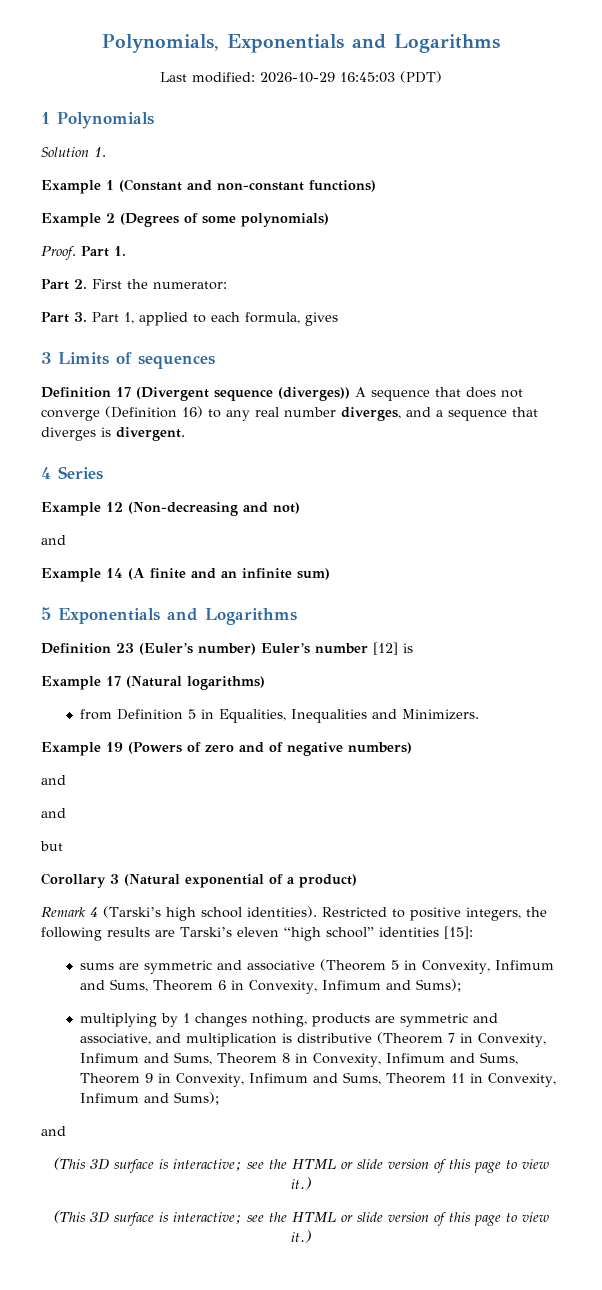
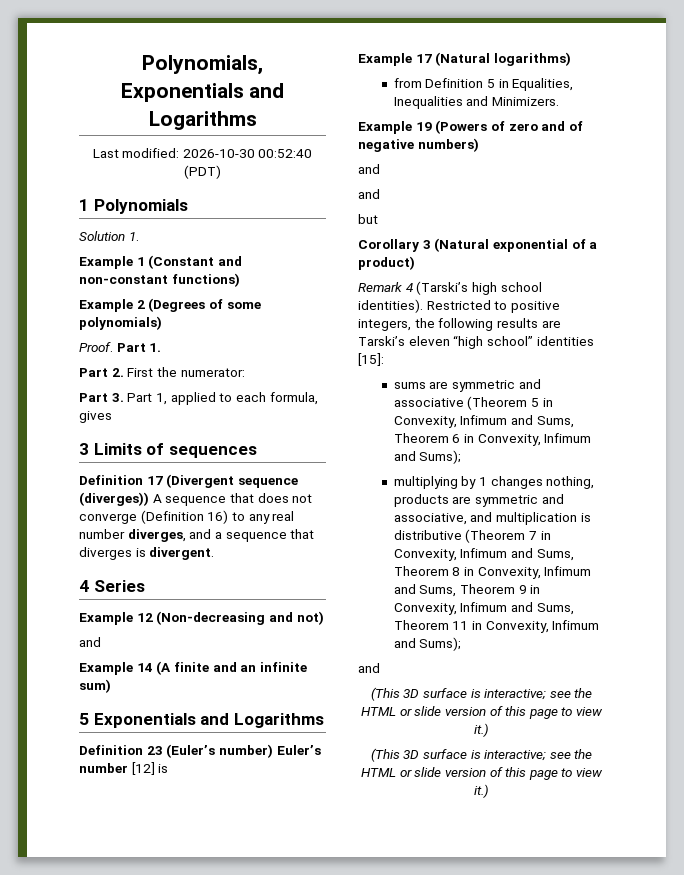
[260,72,395,83] 2026-10-29 16:45:03 -> [182,149,313,158] 2026-10-30 00:52:40

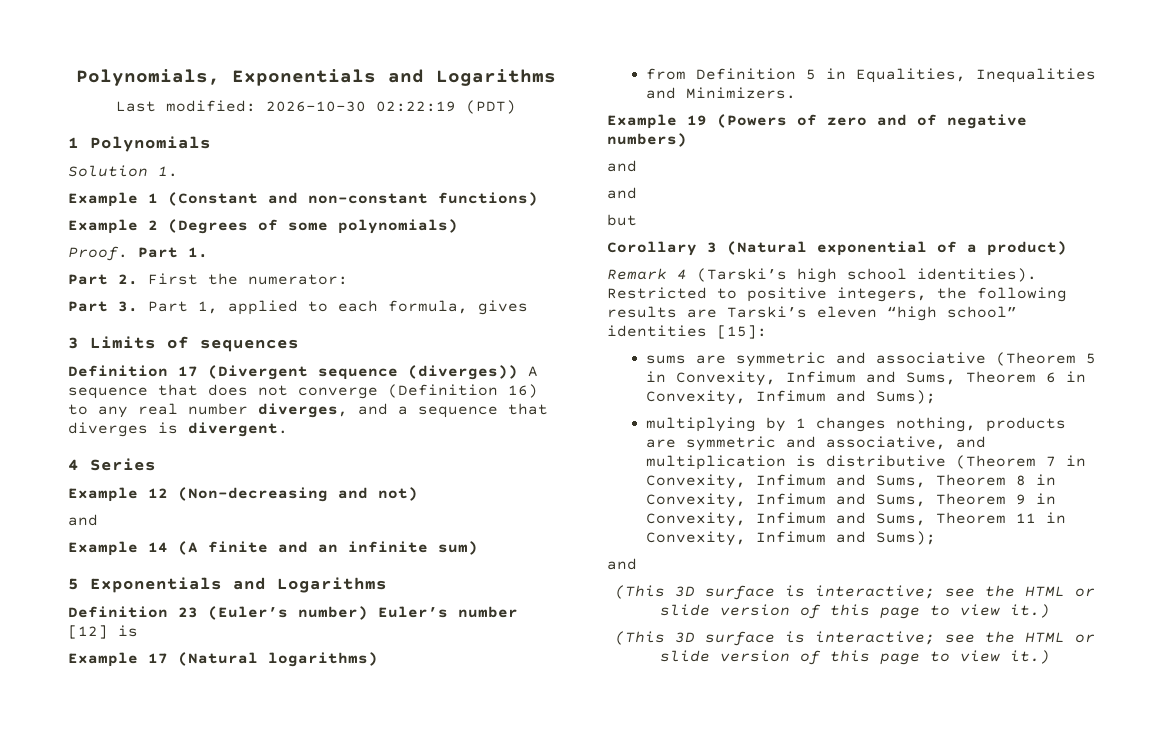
[258,149,313,158] 00:52:40 -> [375,101,456,112] 02:22:19

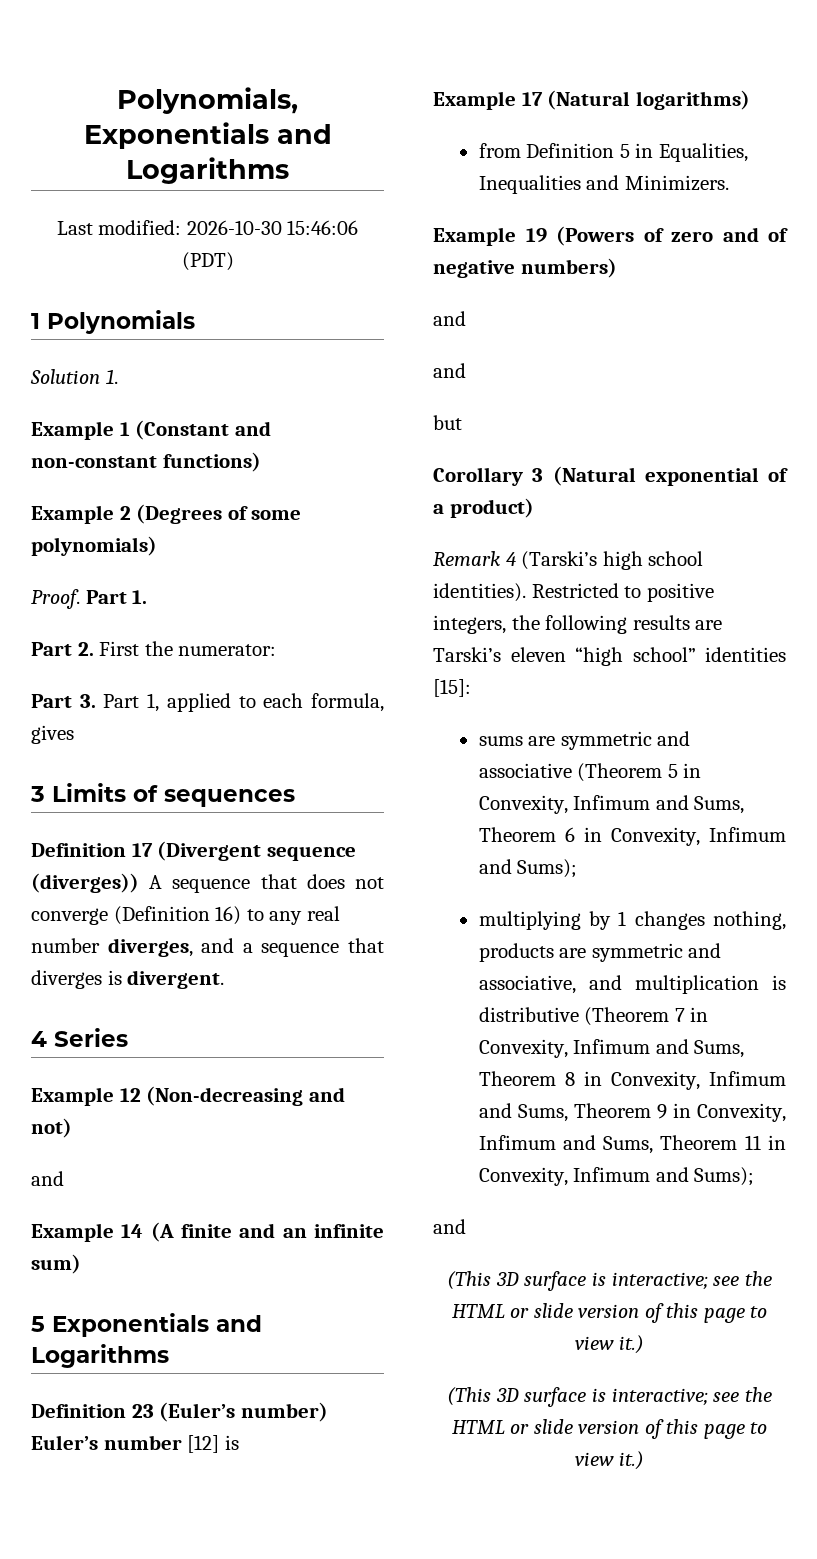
[375,101,456,112] 02:22:19 -> [287,220,359,235] 15:46:06

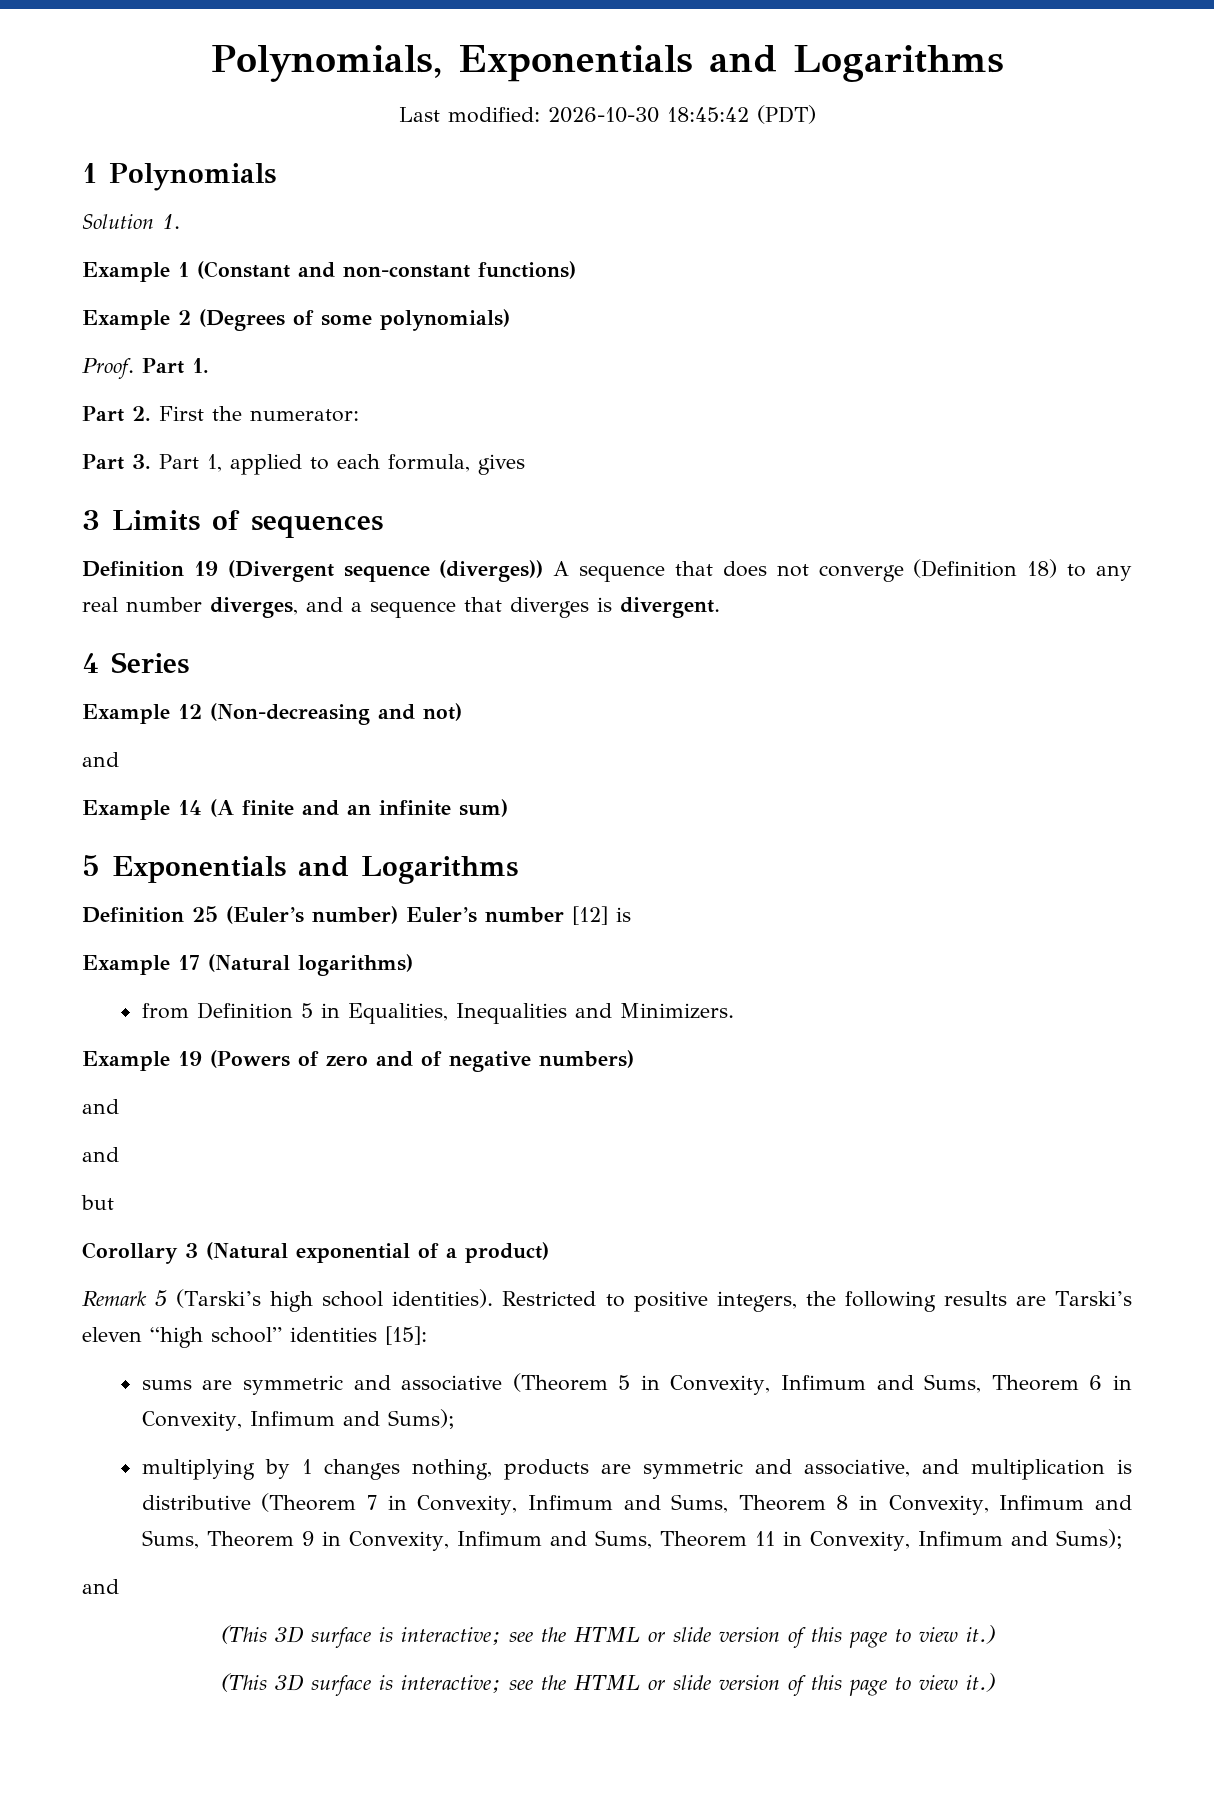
[287,220,359,235] 15:46:06 -> [666,107,749,122] 18:45:42
[131,843,153,857] 17 -> [193,561,218,576] 19
[215,906,242,925] 16) -> [1027,559,1058,578] 18)
[131,1404,154,1418] 23 -> [192,906,218,922] 25
[505,552,516,566] 4 -> [155,1290,168,1307] 5

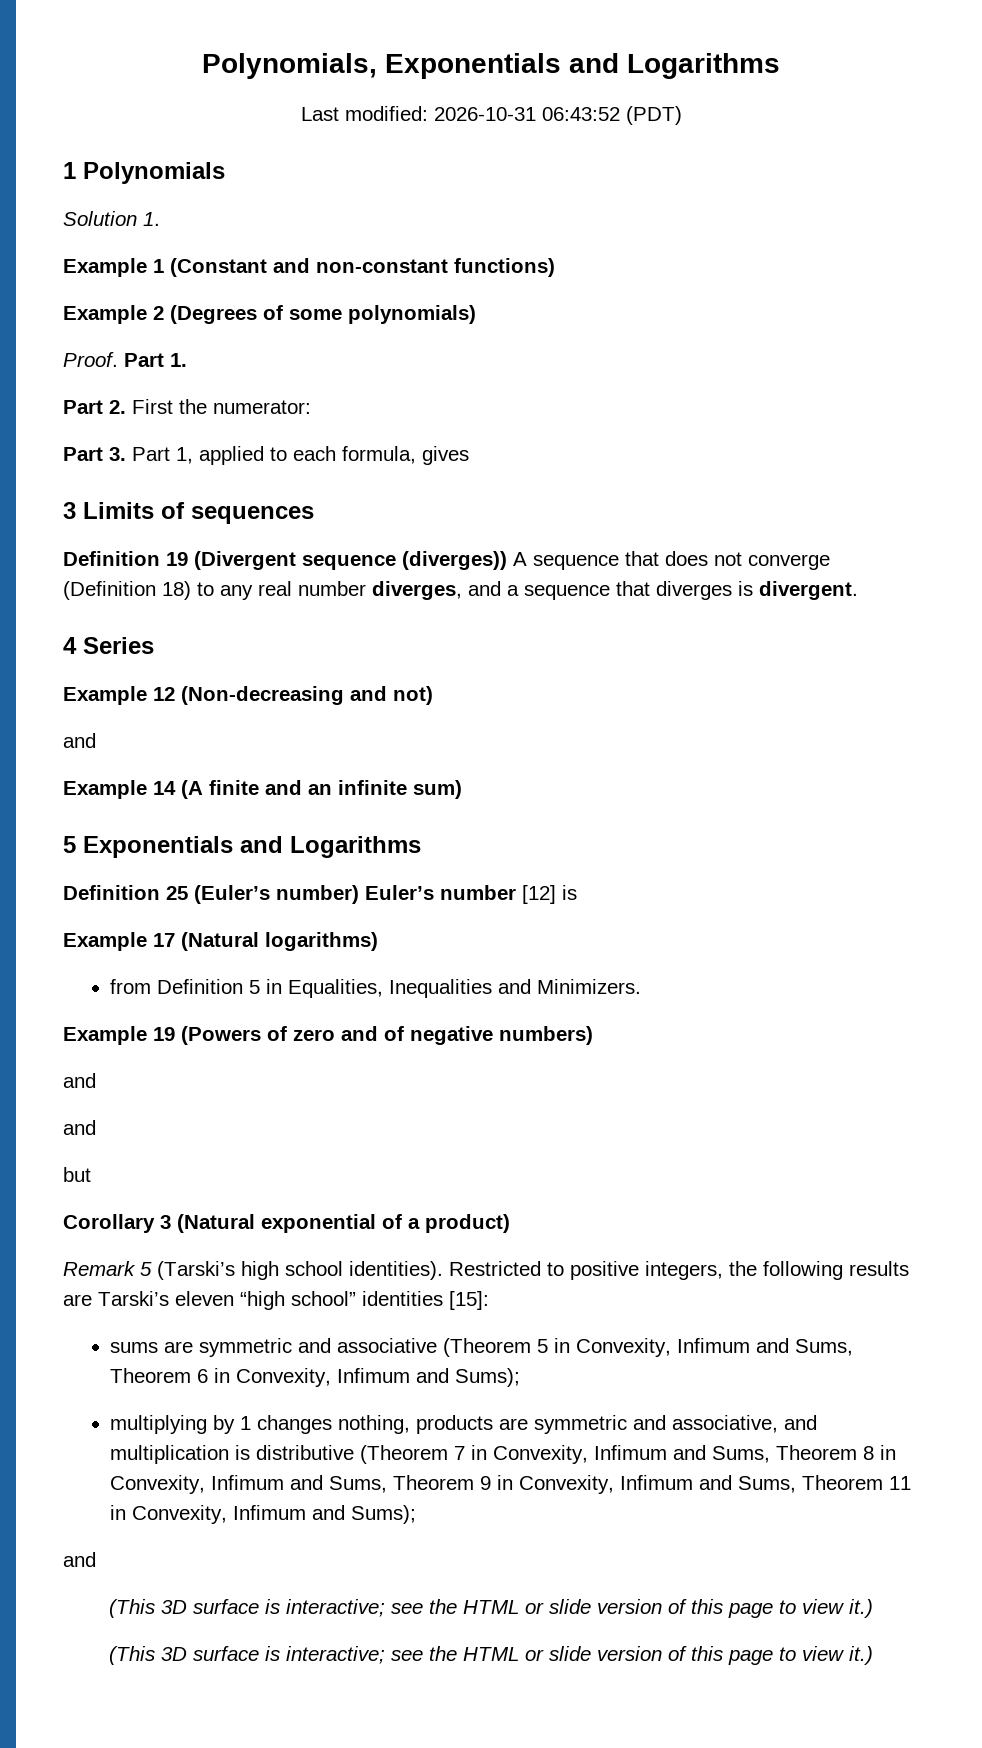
[547,107,749,123] 2026-10-30 18:45:42 -> [433,107,620,121] 2026-10-31 06:43:52

